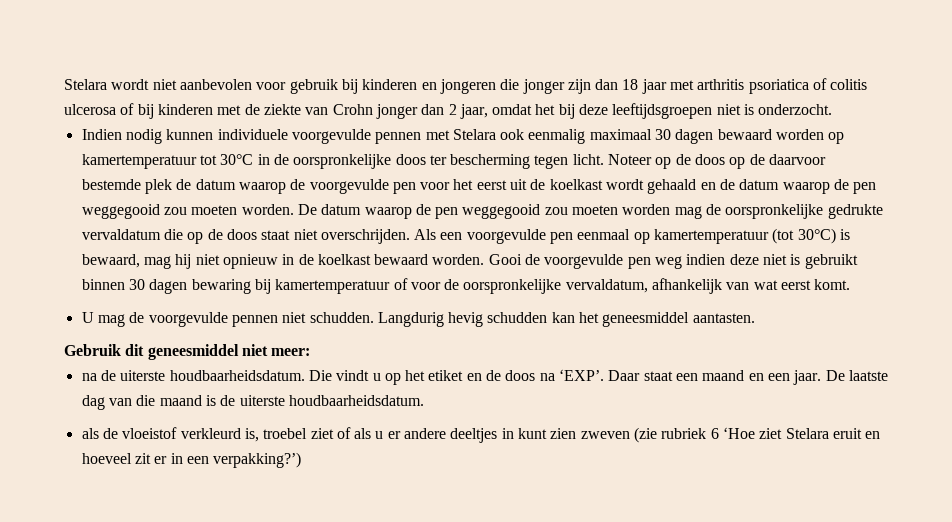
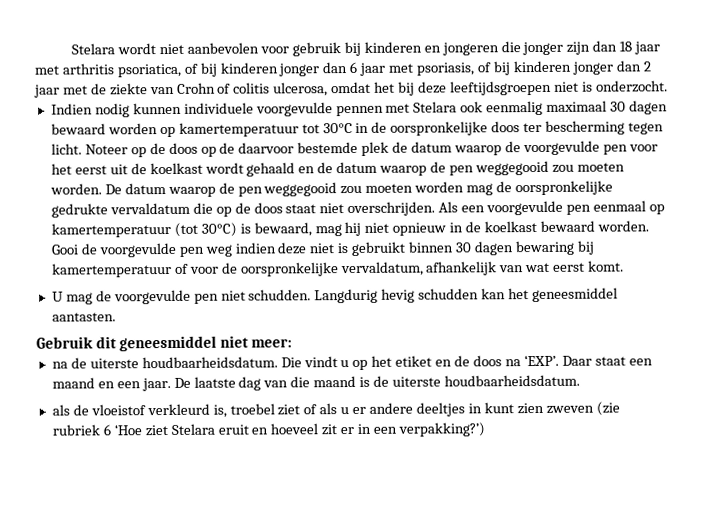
[748,78,868,94] [64,103,213,119] psoriatica of colitis ulcerosa of bij kinderen -> [116,60,652,78] [34,84,60,98] psoriatica, of bij kinderen jonger dan 6 jaar met psoriasis, of bij kinderen jonger dan 2 jaar
[375,104,488,119] jonger dan 2 jaar, -> [217,82,329,97] of colitis ulcerosa,
[231,315,278,327] pennen -> [193,293,219,304] pen

